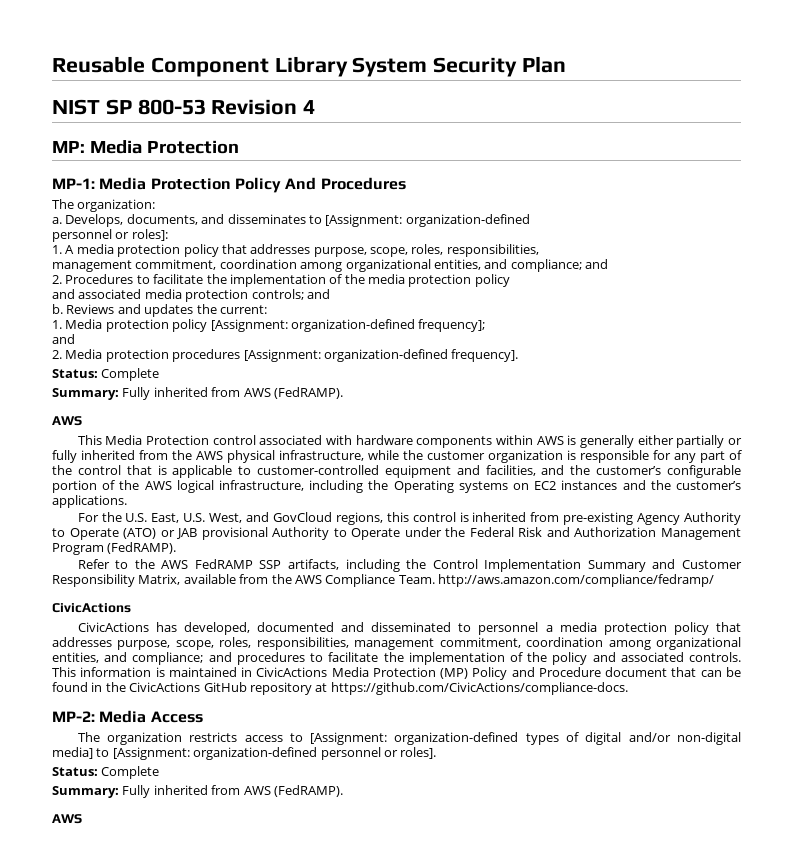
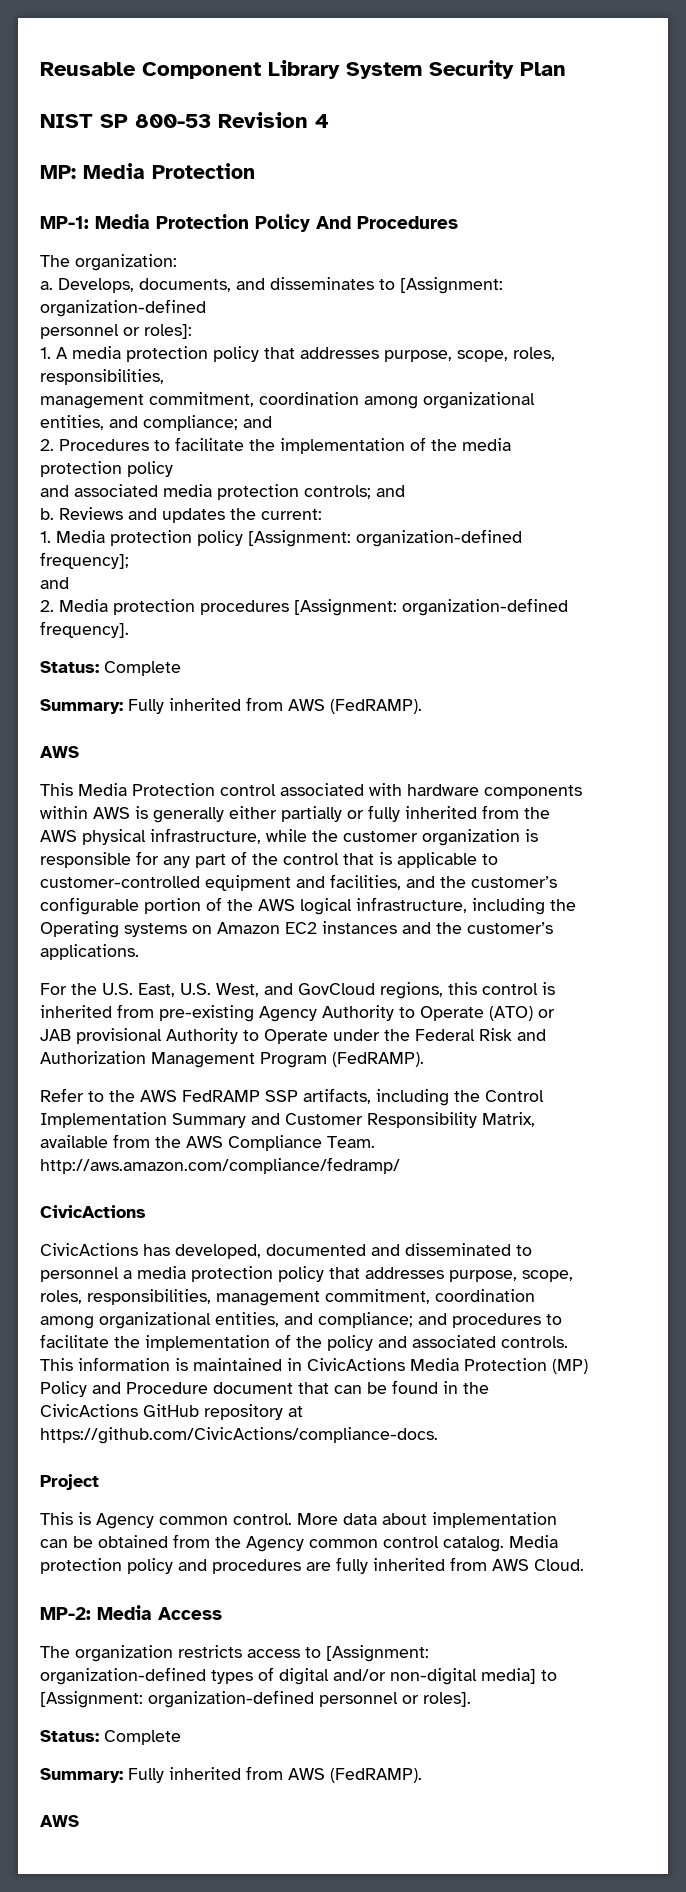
(529, 486) none -> [217,922,280,934] Amazon
(628, 688) none -> [40,1474,99,1490] [40,1512,557,1529] [40,1534,558,1552] [40,1557,584,1574] // Project // This is Agency common control. More data about implementation can be obtained from the Agency common control catalog. Media protection policy and procedures are fully inherited from AWS Cloud.

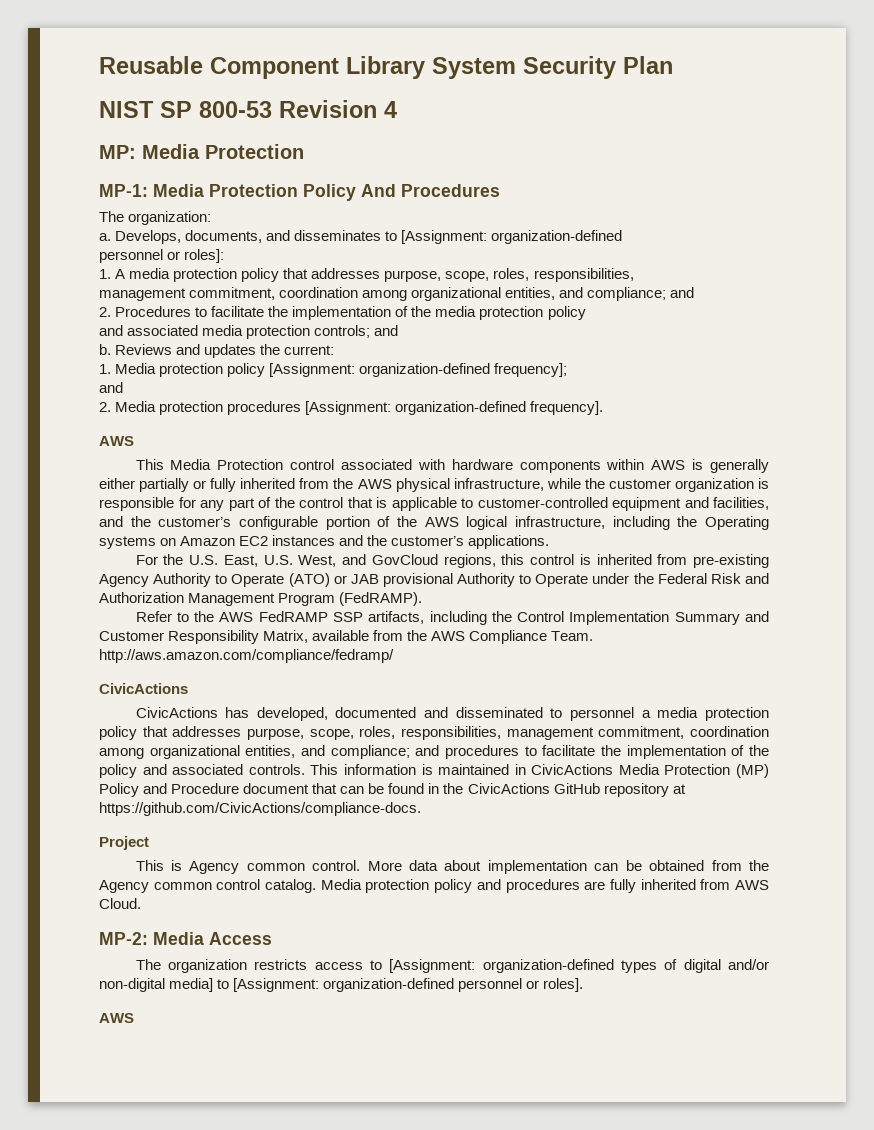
[40,661,181,676] [40,697,422,714] // Status: Complete // Summary: Fully inherited from AWS (FedRAMP). -> (604, 408) none
[40,1730,181,1745] [40,1766,422,1783] // Status: Complete // Summary: Fully inherited from AWS (FedRAMP). -> (584, 985) none

